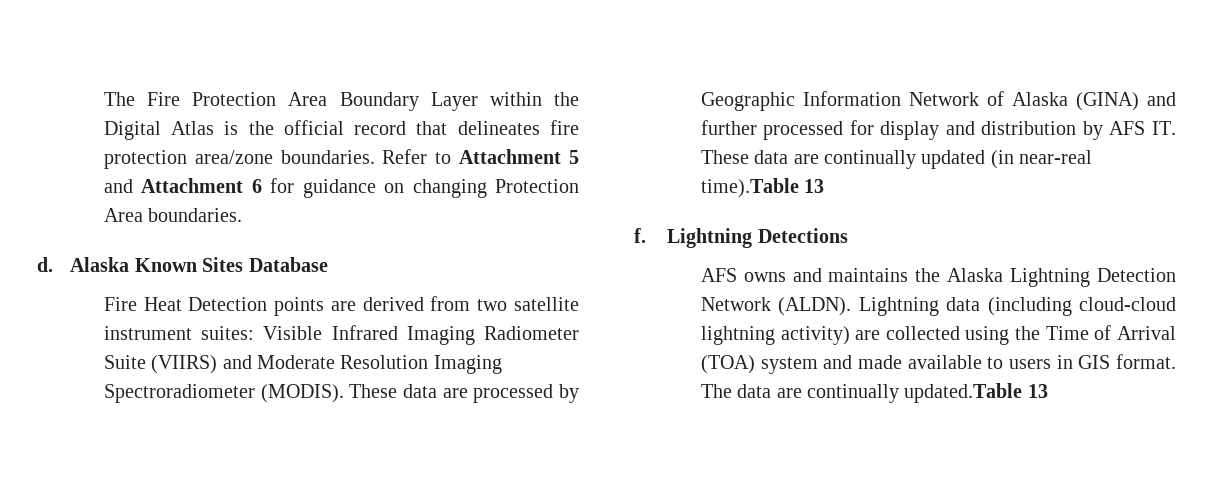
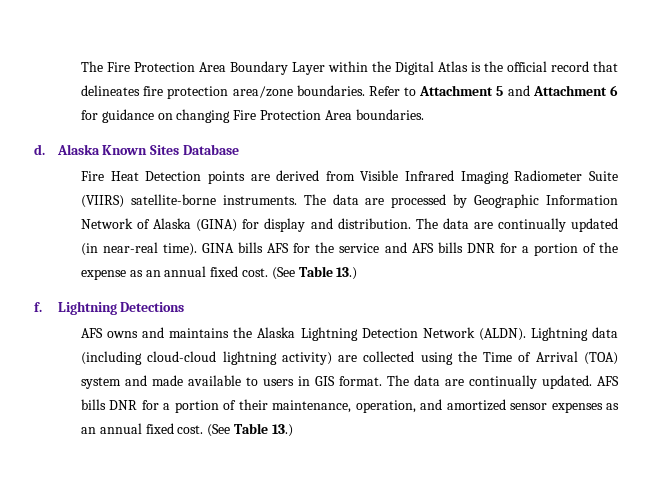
(487, 188) none -> [233,110,257,120] Fire
[477,297,580,311] [103,326,255,340] two satellite instrument suites: -> (355, 176) none
[222,355,502,374] [103,384,398,403] and Moderate Resolution Imaging Spectroradiometer (MODIS). These -> [130,194,326,205] satellite-borne instruments. The
[1147,92,1176,106] [700,120,1176,140] [700,150,749,164] and further processed for display and distribution by AFS IT. These -> [242,218,438,232] for display and distribution. The
[700,178,825,198] time).Table 13 -> [163,242,618,256] [81,266,358,280] time). GINA bills AFS for the service and AFS bills DNR for a portion of the expense as an annual fixed cost. (See Table 13.)
[904,383,1048,403] updated.Table 13 -> [542,375,620,389] [81,399,619,413] [81,423,293,437] updated. AFS bills DNR for a portion of their maintenance, operation, and amortized sensor expenses as an annual fixed cost. (See Table 13.)

